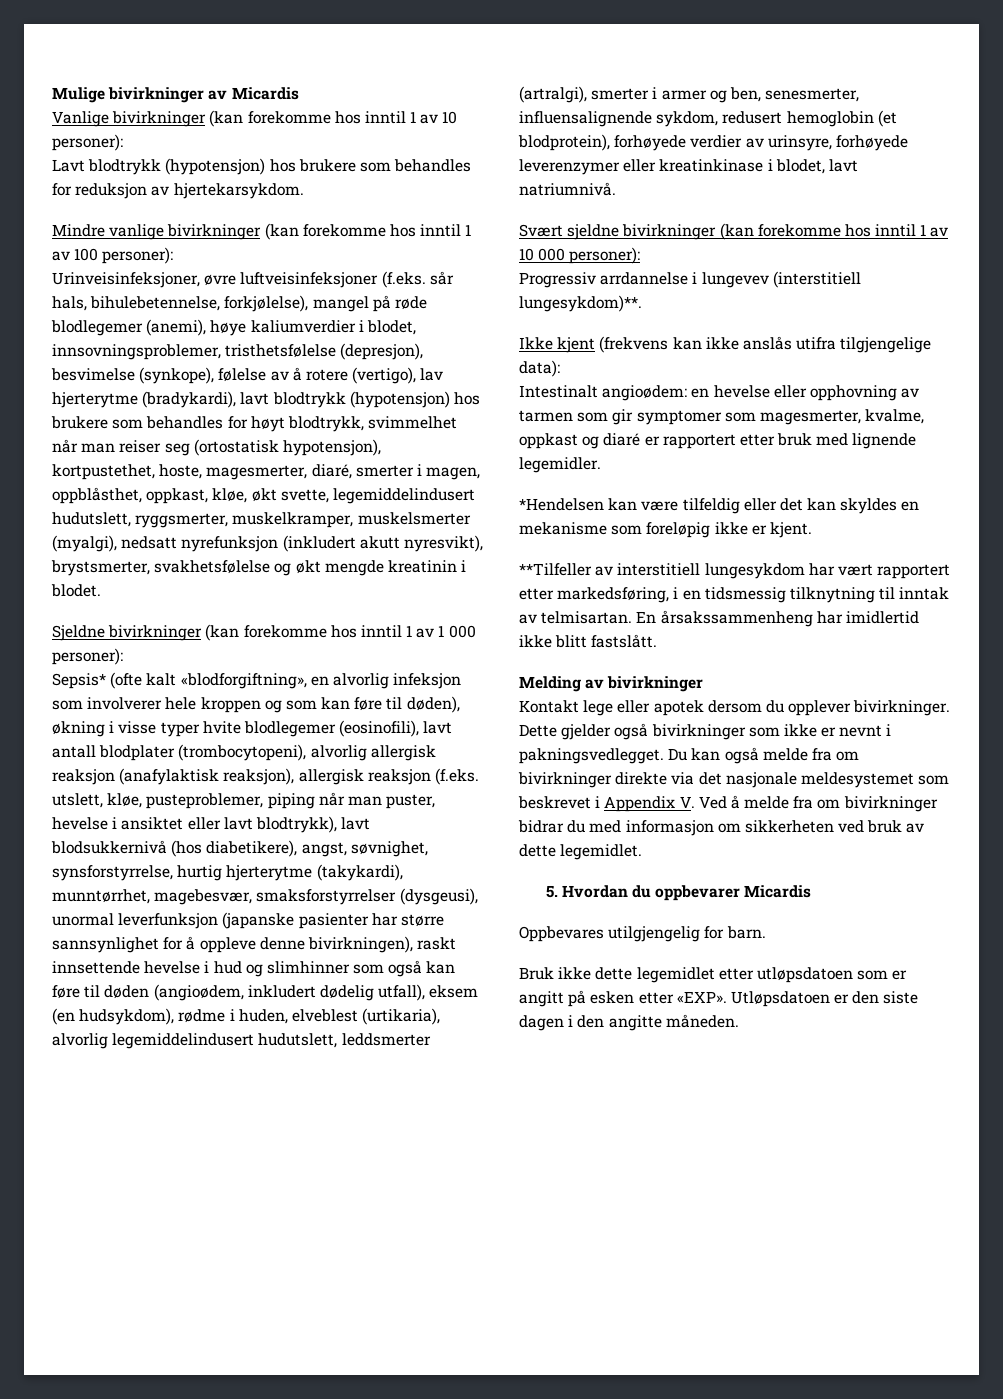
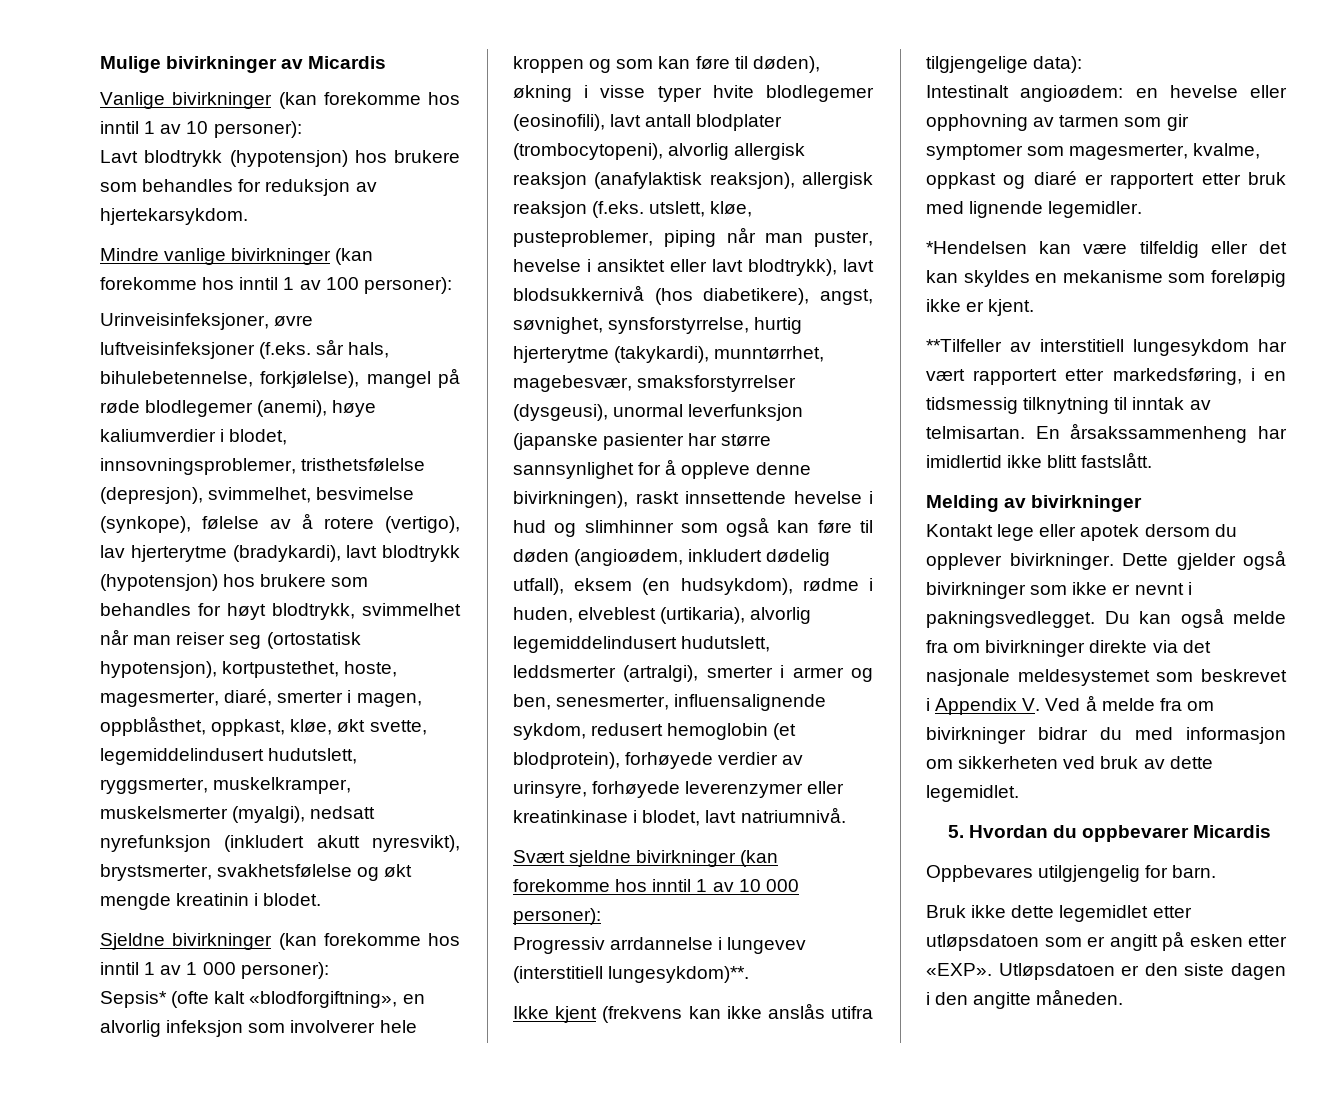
(424, 351) none -> [208,487,312,503] svimmelhet,

